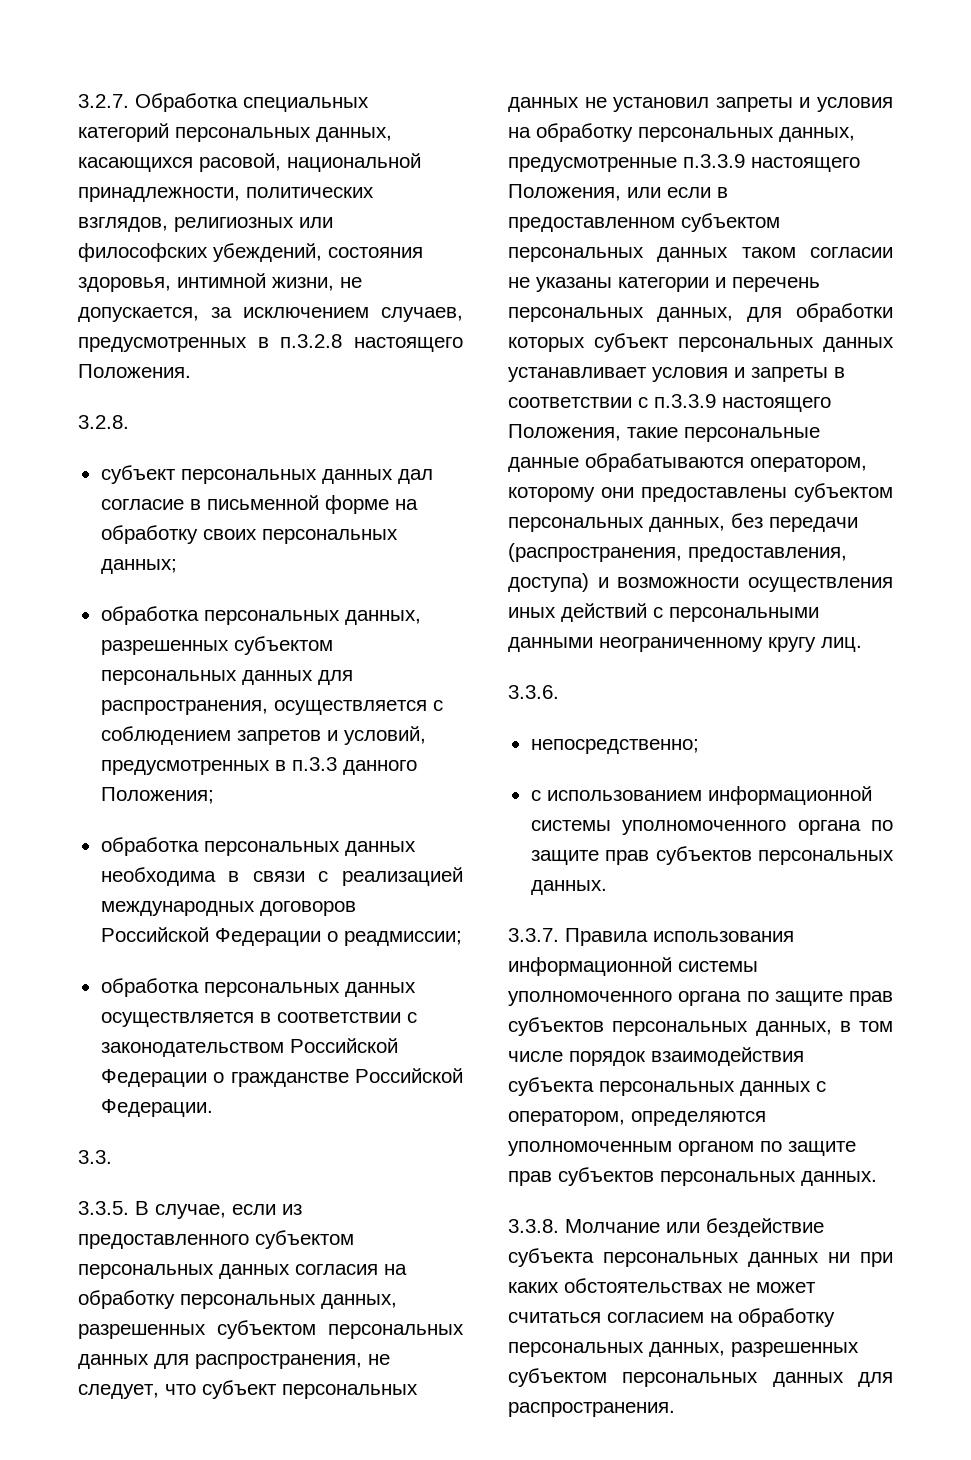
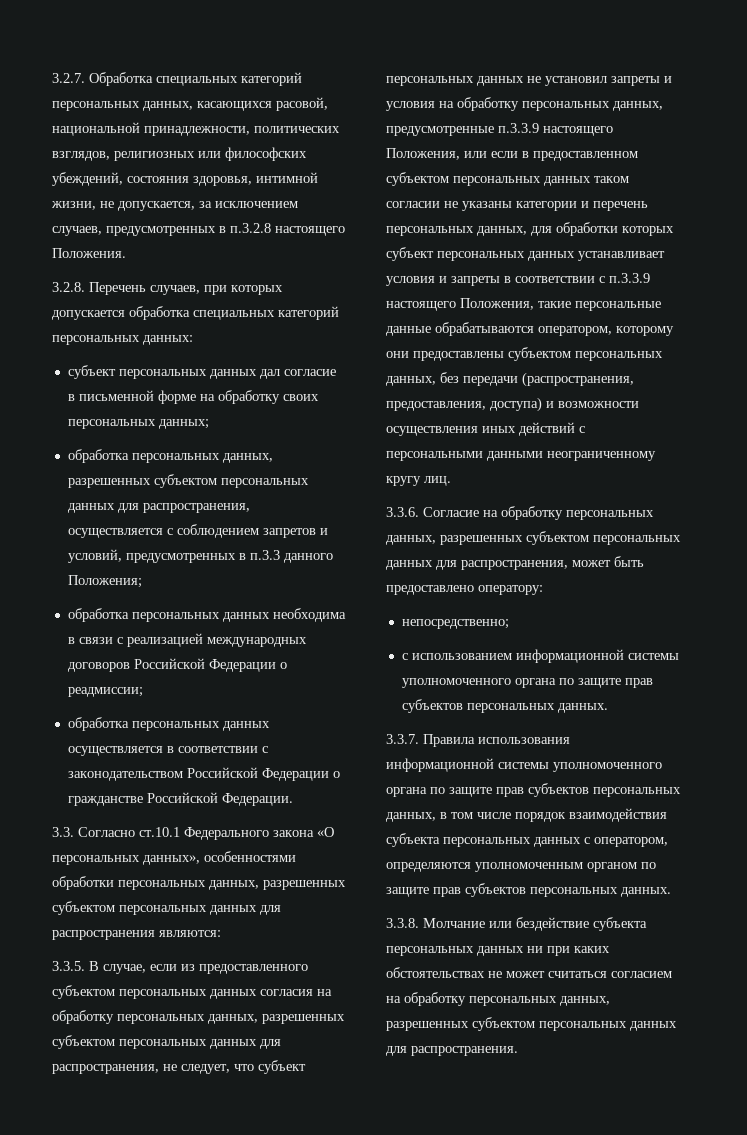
(129, 422) none -> [89,282,283,295] [52,306,339,320] [52,335,193,345] Перечень случаев, при которых допускается обработка специальных категорий персональных данных:
(112, 1157) none -> [78,827,334,840] [52,851,296,865] [52,876,346,890] [52,901,281,915] [52,930,221,940] Согласно ст.10.1 Федерального закона «О персональных данных», особенностями обработки персональных данных, разрешенных субъектом персональных данных для распространения являются:
(559, 692) none -> [423,506,654,520] [386,531,681,545] [386,556,644,570] [386,585,543,595] Согласие на обработку персональных данных, разрешенных субъектом персональных данных для распространения, может быть предоставлено оператору:

